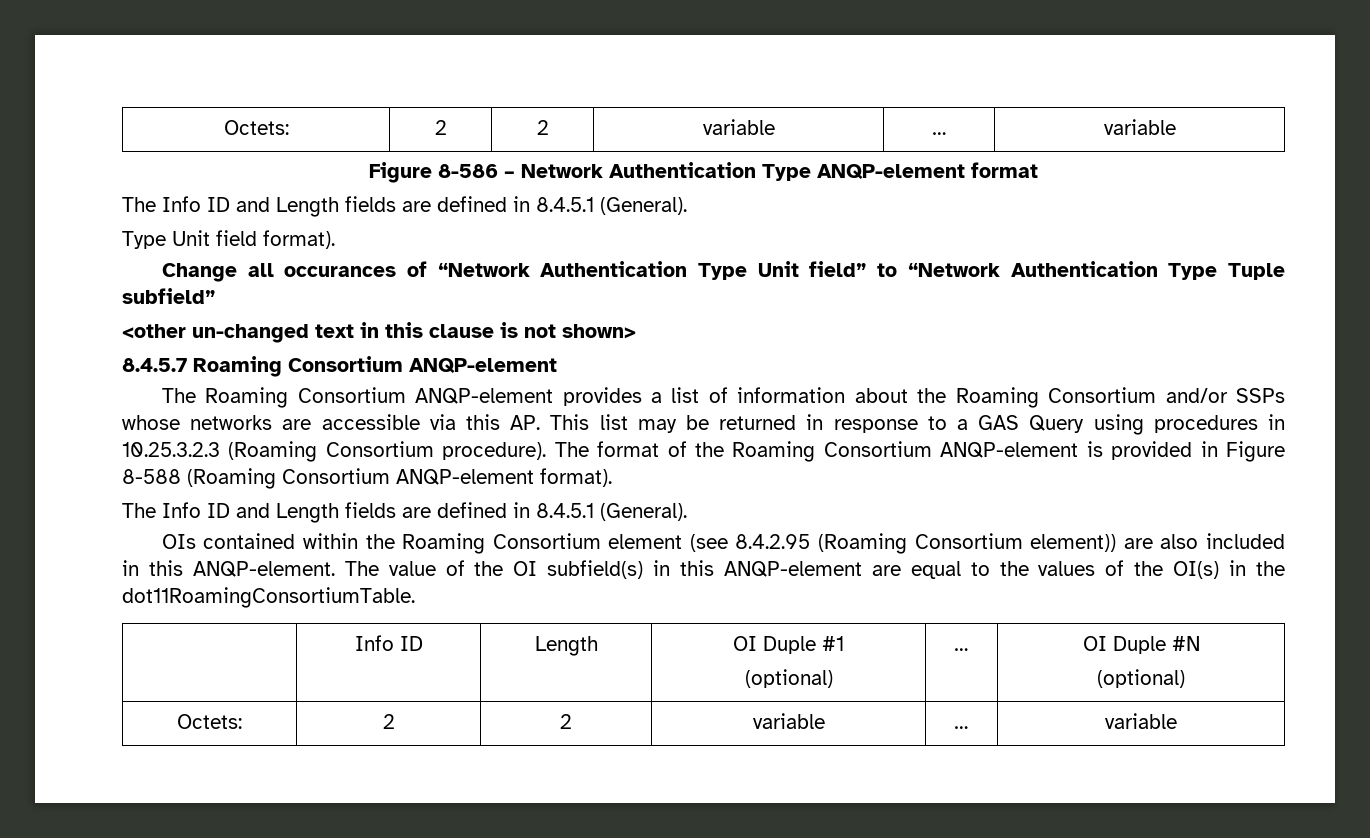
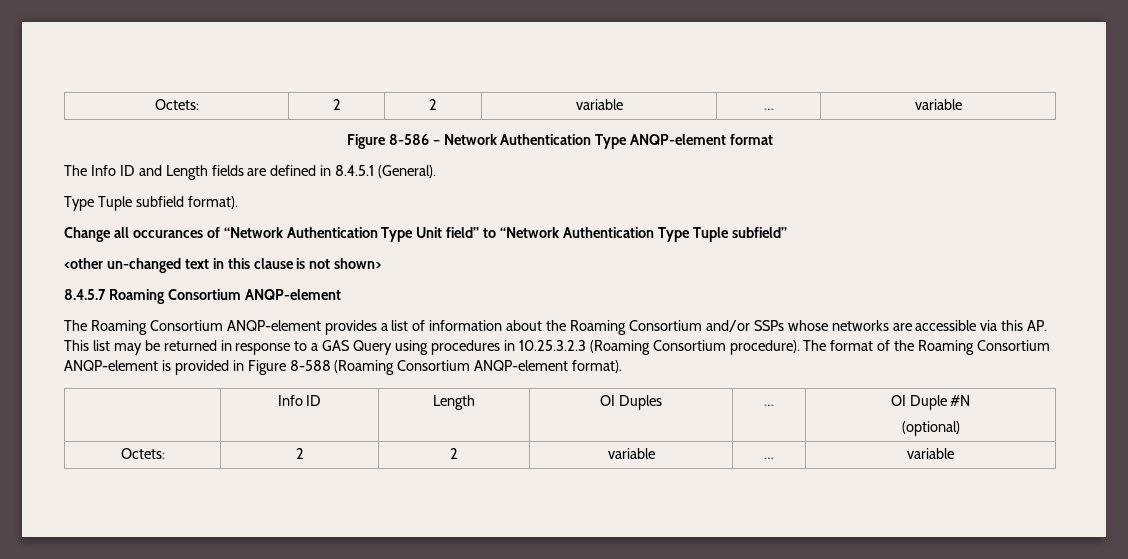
[172,230,257,246] Unit field -> [97,196,184,211] Tuple subfield
[122,502,687,523] [161,533,1285,554] [122,560,1286,579] [122,587,415,608] // The Info ID and Length fields are defined in 8.4.5.1 (General). // OIs contained within the Roaming Consortium element (see 8.4.2.95 (Roaming Consortium element)) are also included in this ANQP-element. The value of the OI subfield(s) in this ANQP-element are equal to the values of the OI(s) in the dot11RoamingConsortiumTable. -> (623, 366) none
[763,636,845,654] [744,669,833,688] Duple #1 // (optional) -> [618,395,662,410] Duples

